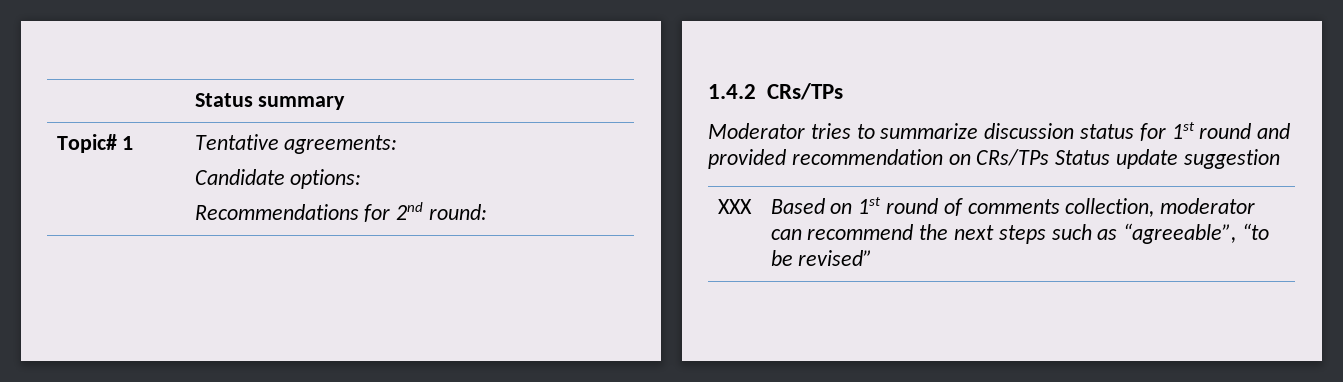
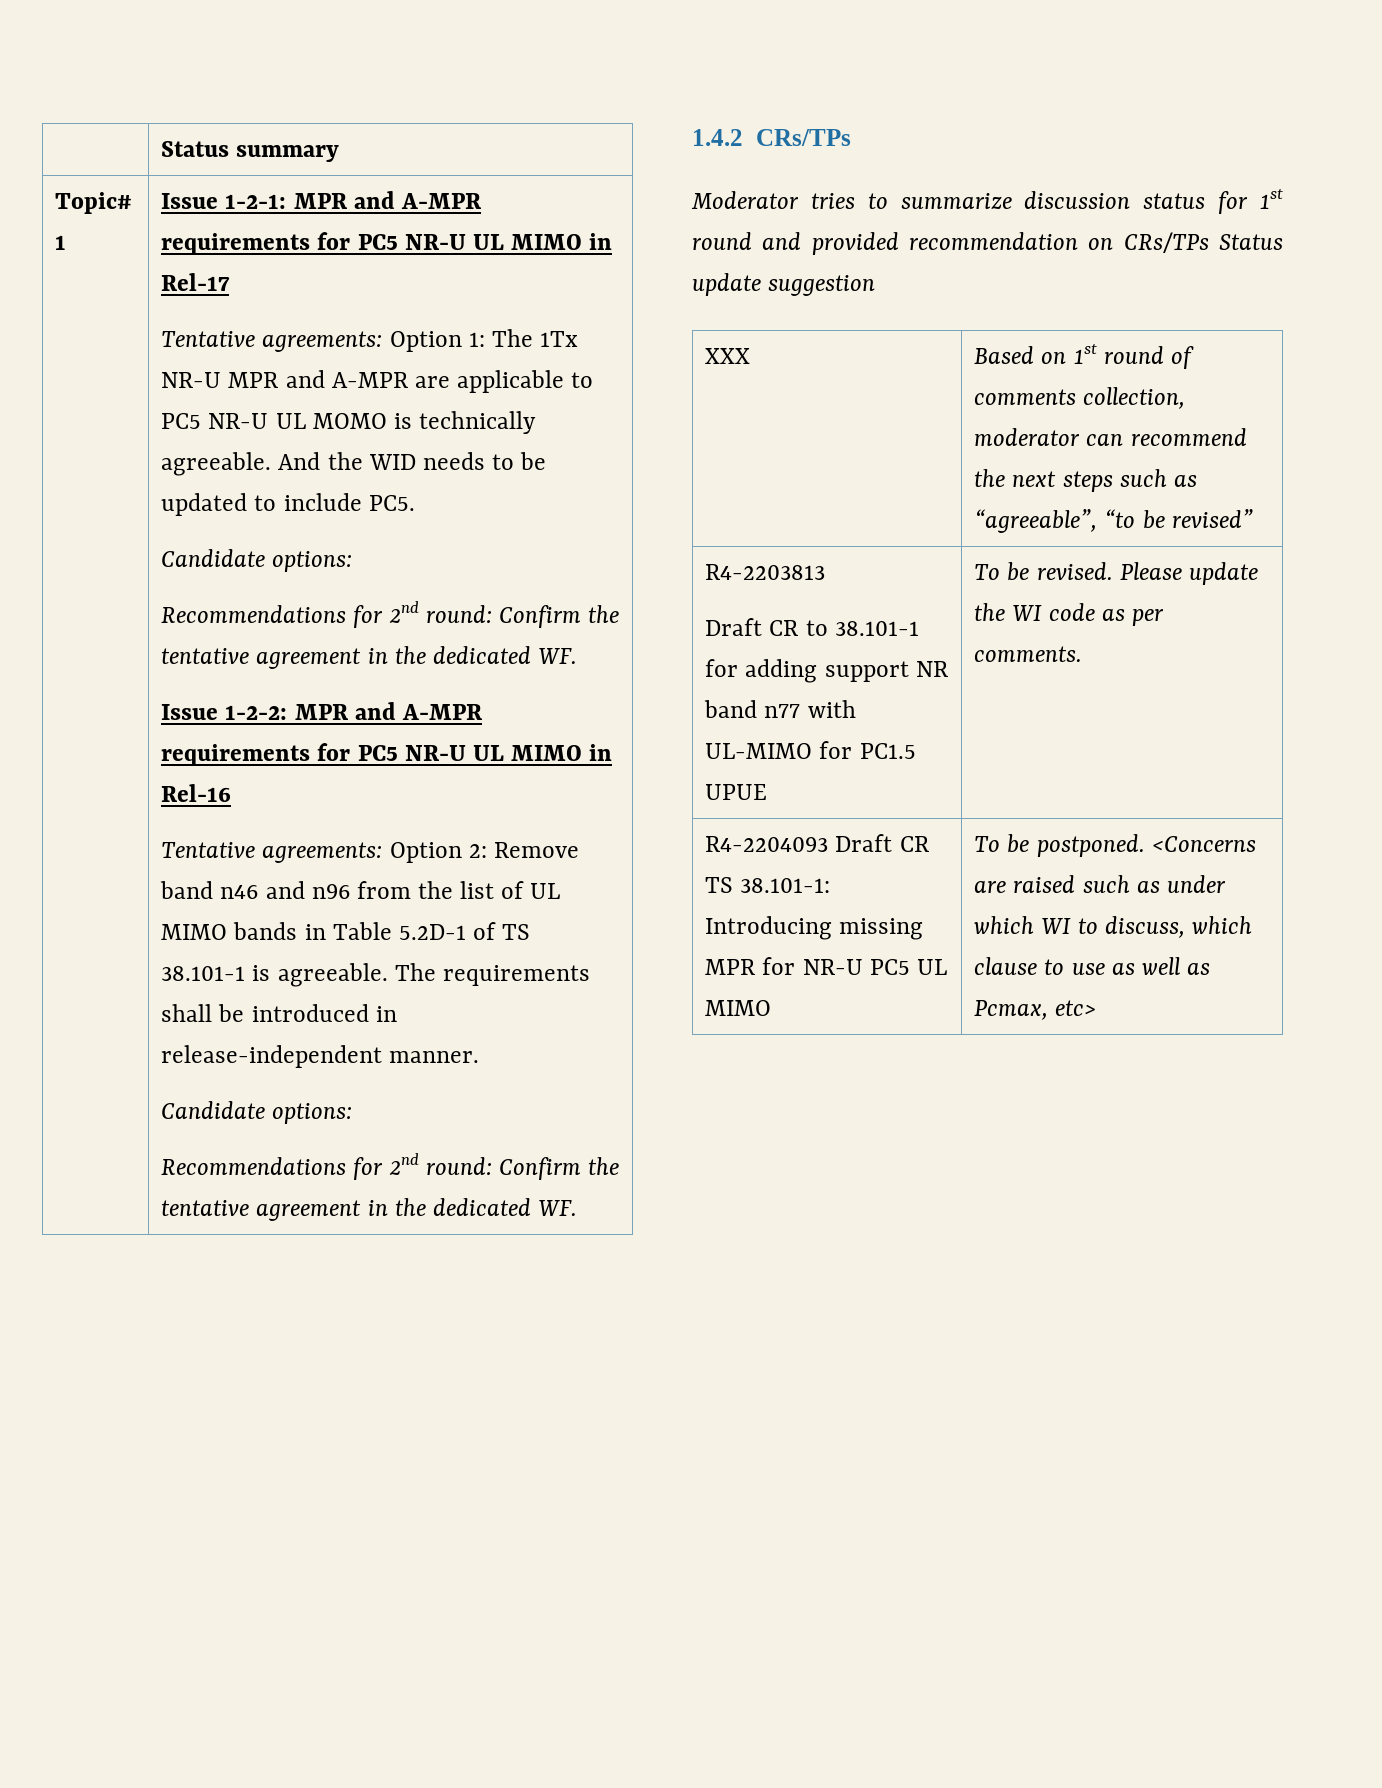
[194,134,398,154] [194,169,362,189] [194,202,487,222] Tentative agreements: // Candidate options: // Recommendations for 2nd round: -> [161,191,481,209] [161,232,613,255] [161,273,231,291] [161,329,578,352] [161,370,594,393] [161,411,536,434] [161,452,547,476] [161,493,415,516] [161,549,353,572] [161,601,619,628] [161,646,577,669] [161,702,482,720] [161,743,613,766] [161,784,232,802] [161,842,579,863] [160,881,561,899] [161,922,531,940] [161,963,590,987] [161,1004,397,1022] [161,1045,480,1068] [161,1101,353,1124] [161,1153,619,1180] [161,1198,577,1221] Issue 1-2-1: MPR and A-MPR requirements for PC5 NR-U UL MIMO in Rel-17 // Tentative agreements: Option 1: The 1Tx NR-U MPR and A-MPR are applicable to PC5 NR-U UL MOMO is technically agreeable. And the WID needs to be updated to include PC5. // Candidate options: // Recommendations for 2nd round: Confirm the tentative agreement in the dedicated WF. // Issue 1-2-2: MPR and A-MPR requirements for PC5 NR-U UL MIMO in Rel-16 // Tentative agreements: Option 2: Remove band n46 and n96 from the list of UL MIMO bands in Table 5.2D-1 of TS 38.101-1 is agreeable. The requirements shall be introduced in release-independent manner. // Candidate options: // Recommendations for 2nd round: Confirm the tentative agreement in the dedicated WF.
(873, 258) none -> [705,564,826,580] [705,618,919,636] [705,659,948,683] [704,700,856,718] [705,741,916,759] [705,784,768,800] [974,562,1258,585] [974,603,1164,626] [974,646,1083,662] [705,834,929,852] [705,877,831,893] [705,916,924,940] [705,957,947,975] [705,1000,772,1016] [974,834,1256,857] [974,875,1226,893] [974,916,1252,938] [974,957,1210,975] [974,1000,1097,1020] // R4-2203813 // Draft CR to 38.101-1 for adding support NR band n77 with UL-MIMO for PC1.5 UPUE | To be revised. Please update the WI code as per comments. // R4-2204093 Draft CR TS 38.101-1: Introducing missing MPR for NR-U PC5 UL MIMO | To be postponed. <Concerns are raised such as under which WI to discuss, which clause to use as well as Pcmax, etc>

